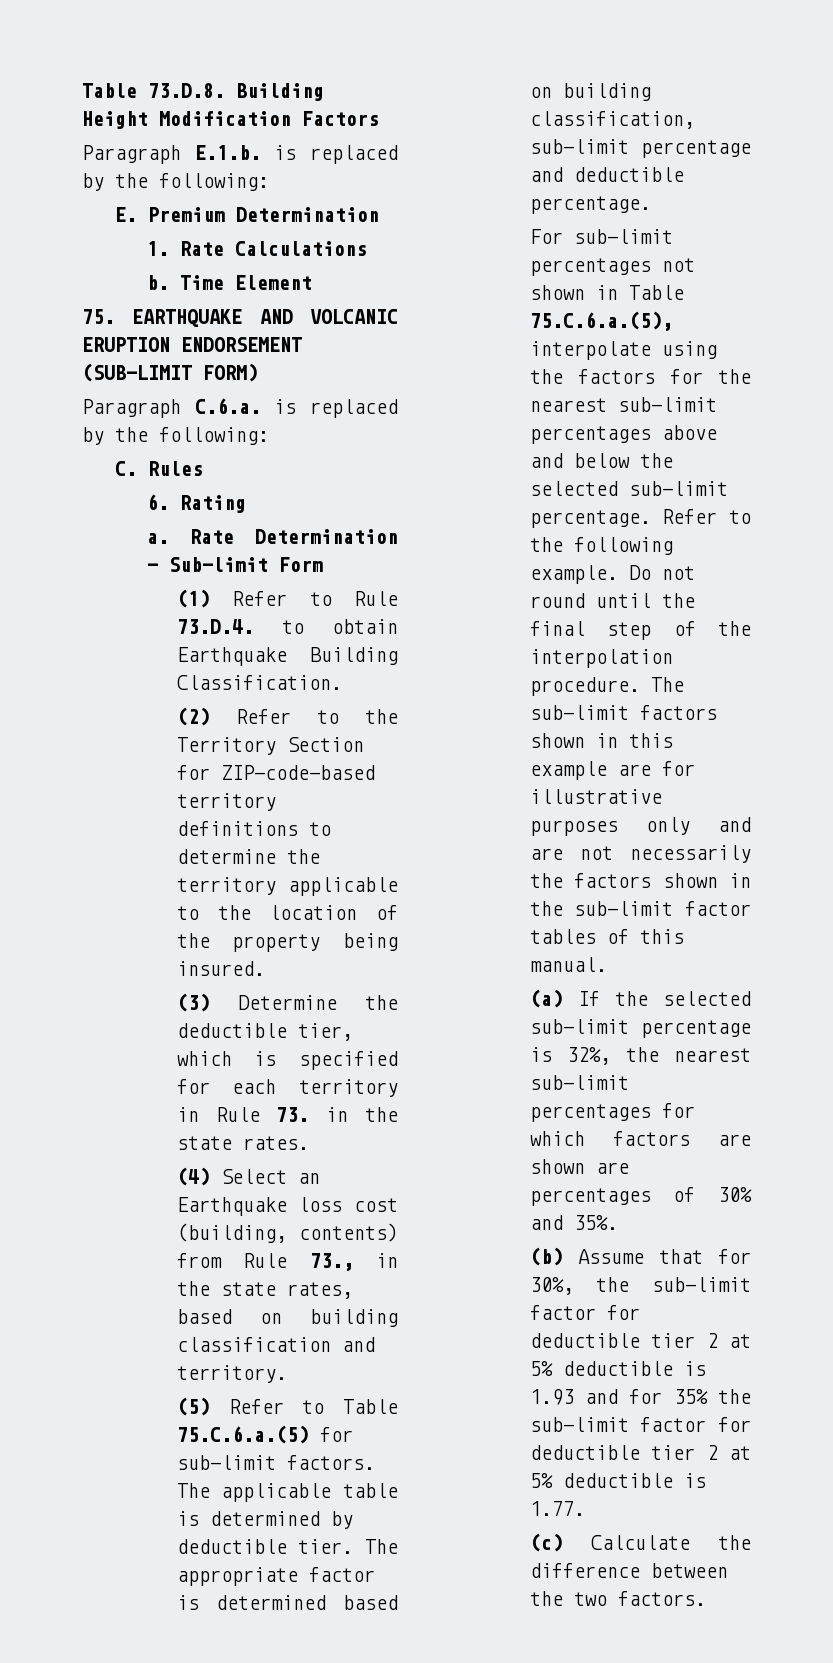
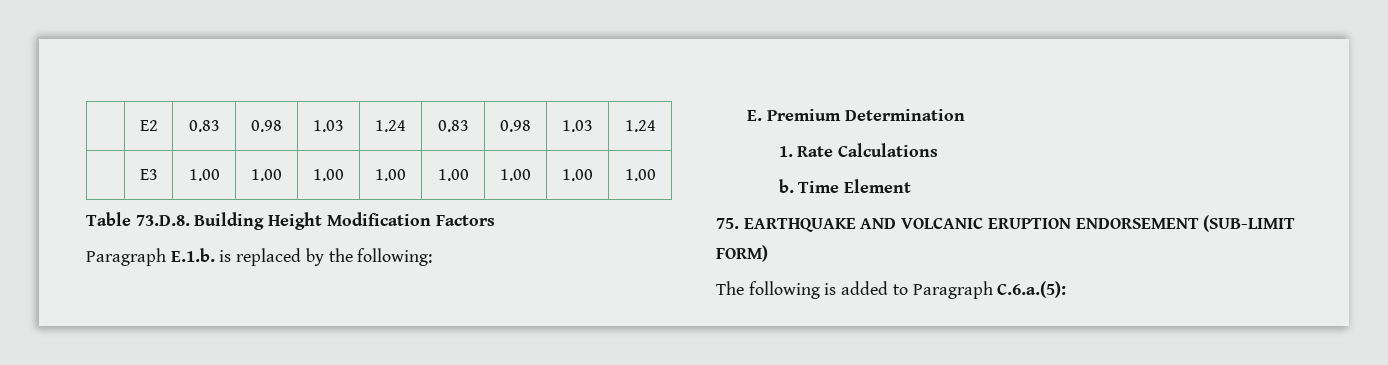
(82, 90) none -> [139,120,158,131] [188,120,220,132] [251,120,282,132] [313,120,344,132] [375,120,406,132] [437,120,469,132] [500,120,531,132] [562,120,593,132] [624,120,656,132] [139,169,158,180] [188,169,220,181] [251,169,282,181] [313,169,344,181] [375,169,406,181] [437,169,469,181] [500,169,531,181] [562,169,593,181] [624,169,656,181] | E2 | 0.83 | 0.98 | 1.03 | 1.24 | 0.83 | 0.98 | 1.03 | 1.24 // | E3 | 1.00 | 1.00 | 1.00 | 1.00 | 1.00 | 1.00 | 1.00 | 1.00 //
[82,398,398,418] [82,427,269,445] [114,461,203,476] [147,494,247,513] [147,529,398,544] [147,557,324,572] [176,589,398,608] [176,619,398,634] [176,647,398,666] [176,675,342,690] [176,707,398,726] [176,737,364,755] [176,765,375,780] [176,793,276,811] [176,821,331,836] [176,849,320,864] [176,877,398,896] [176,905,398,920] [176,933,398,952] [176,961,265,976] [176,993,398,1012] [176,1023,353,1041] [176,1051,398,1070] [176,1079,398,1097] [176,1107,398,1122] [176,1136,309,1150] [176,1167,320,1186] [176,1197,398,1216] [176,1223,398,1243] [176,1253,398,1271] [176,1281,353,1299] [176,1309,398,1327] [176,1337,375,1352] [176,1365,287,1383] [176,1397,398,1416] [176,1425,353,1444] [176,1455,375,1470] [176,1483,398,1502] [176,1511,353,1529] [176,1539,398,1554] [176,1567,375,1586] [176,1595,398,1610] [529,83,651,101] [529,111,695,129] [529,139,751,158] [529,167,684,182] [529,196,651,214] [529,229,673,244] [529,258,695,276] [529,285,684,300] [529,311,673,331] [529,341,717,360] [529,369,751,384] [529,397,717,412] [529,425,717,444] [529,453,673,468] [529,481,728,496] [529,509,751,528] [529,537,673,555] [529,565,695,584] [529,593,695,608] [529,621,751,640] [529,649,673,668] [529,677,684,696] [529,705,717,720] [529,733,673,748] [529,761,695,780] [529,789,662,804] [529,817,751,836] [529,845,751,863] [529,873,751,888] [529,901,751,916] [529,929,684,944] [529,957,607,972] [529,989,751,1008] [529,1019,751,1038] [529,1047,751,1065] [529,1075,629,1090] [529,1103,695,1122] [529,1131,751,1146] [529,1159,629,1174] [529,1187,752,1206] [529,1215,618,1230] [529,1247,751,1266] [529,1277,751,1295] [529,1305,640,1320] [529,1333,751,1348] [529,1361,706,1376] [529,1389,751,1405] [529,1417,751,1432] [529,1445,751,1460] [529,1473,706,1488] [529,1501,585,1516] [529,1533,751,1552] [529,1563,728,1578] [529,1591,706,1606] Paragraph C.6.a. is replaced by the following: // C. Rules // 6. Rating // a. Rate Determination – Sub-limit Form // (1) Refer to Rule 73.D.4. to obtain Earthquake Building Classification. // (2) Refer to the Territory Section for ZIP-code-based territory definitions to determine the territory applicable to the location of the property being insured. // (3) Determine the deductible tier, which is specified for each territory in Rule 73. in the state rates. // (4) Select an Earthquake loss cost (building, contents) from Rule 73., in the state rates, based on building classification and territory. // (5) Refer to Table 75.C.6.a.(5) for sub-limit factors. The applicable table is determined by deductible tier. The appropriate factor is determined based on building classification, sub-limit percentage and deductible percentage. // For sub-limit percentages not shown in Table 75.C.6.a.(5), interpolate using the factors for the nearest sub-limit percentages above and below the selected sub-limit percentage. Refer to the following example. Do not round until the final step of the interpolation procedure. The sub-limit factors shown in this example are for illustrative purposes only and are not necessarily the factors shown in the sub-limit factor tables of this manual. // (a) If the selected sub-limit percentage is 32%, the nearest sub-limit percentages for which factors are shown are percentages of 30% and 35%. // (b) Assume that for 30%, the sub-limit factor for deductible tier 2 at 5% deductible is 1.93 and for 35% the sub-limit factor for deductible tier 2 at 5% deductible is 1.77. // (c) Calculate the difference between the two factors. -> [716,281,1067,299] The following is added to Paragraph C.6.a.(5):

